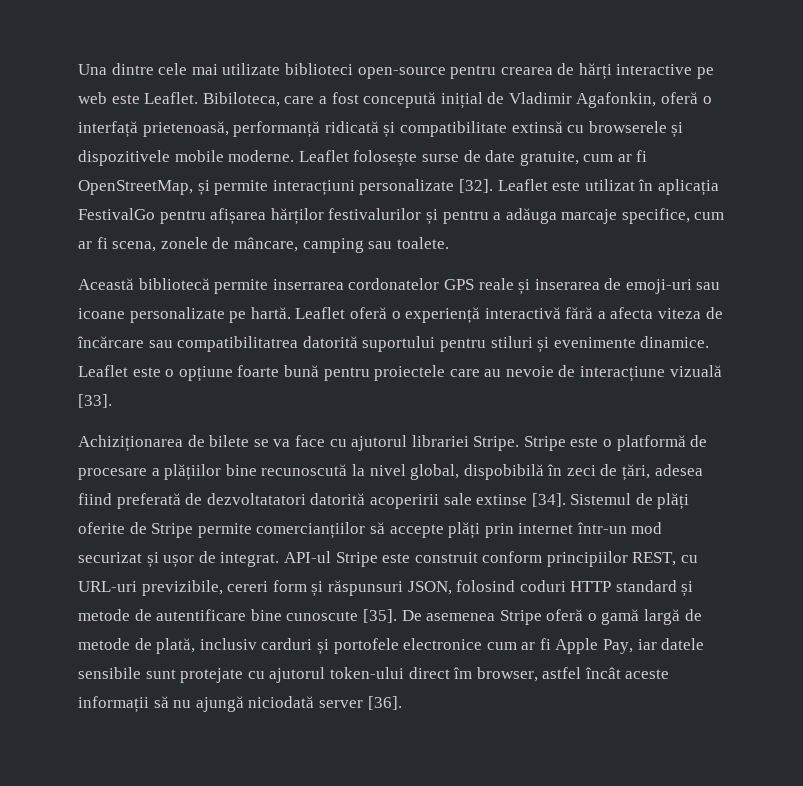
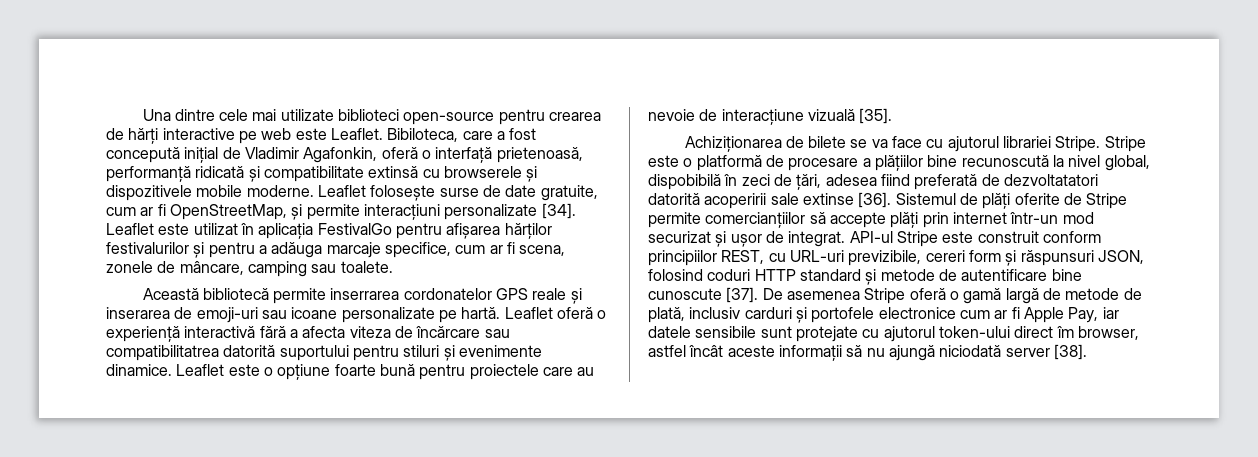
[458,179,493,193] [32]. -> [541,203,576,219] [34].
[78,394,112,408] [33]. -> [859,108,893,124] [35].
[531,493,566,507] [34]. -> [858,192,892,208] [36].
[362,609,397,623] [35]. -> [726,287,759,303] [37].
[367,696,402,710] [36]. -> [1053,344,1087,360] [38].

